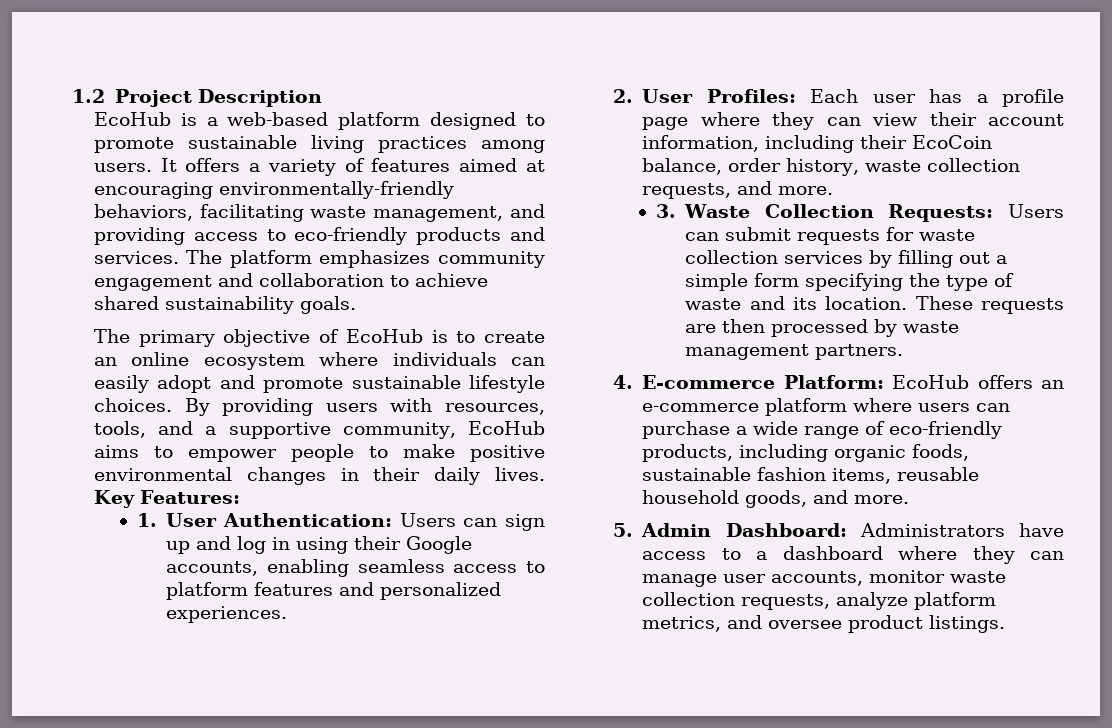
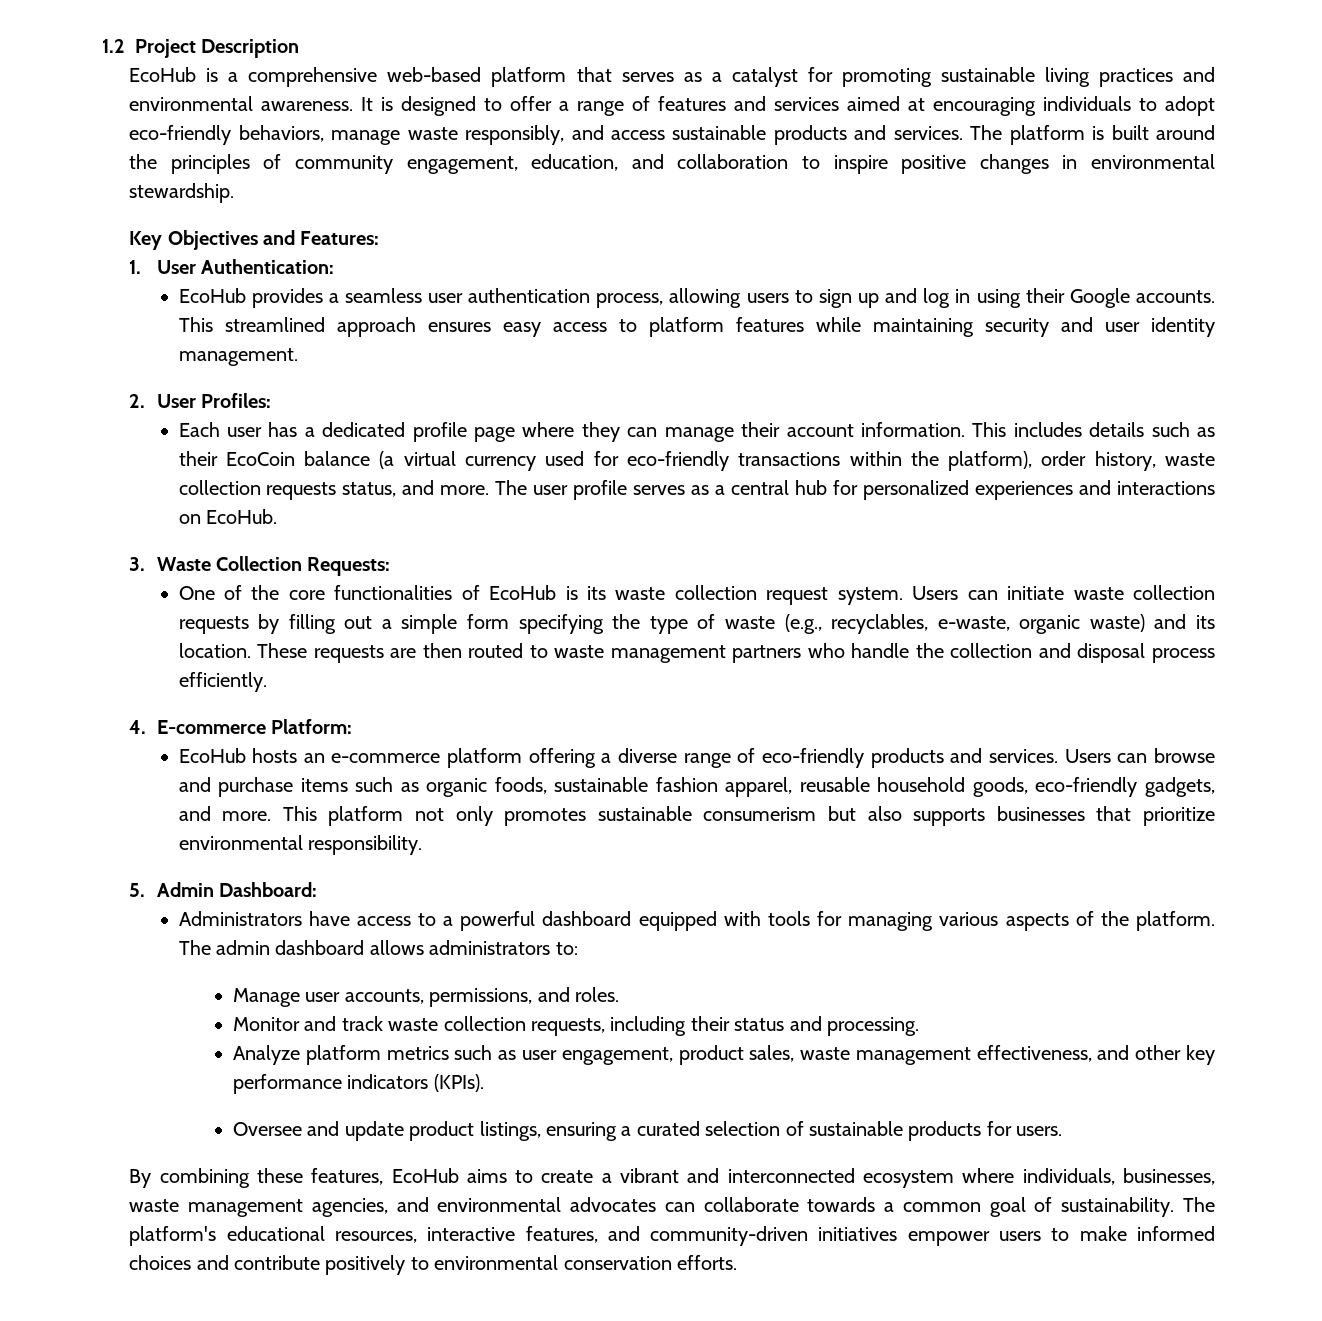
(218, 121) none -> [248,67,378,87] comprehensive
[430,112,545,130] [93,135,545,153] [93,158,545,176] [93,181,454,199] [93,204,545,222] [93,227,408,245] designed to promote sustainable living practices among users. It offers a variety of features aimed at encouraging environmentally-friendly behaviors, facilitating waste management, and providing access to eco-friendly -> [576,67,1215,87] [129,96,1216,116] [129,125,767,145] that serves as a catalyst for promoting sustainable living practices and environmental awareness. It is designed to offer a range of features and services aimed at encouraging individuals to adopt eco-friendly behaviors, manage waste responsibly, and access sustainable
[319,250,545,268] [93,273,488,291] [93,296,356,314] [93,329,546,347] [93,352,545,370] [93,375,545,393] [93,398,545,416] [93,421,545,439] [93,444,545,462] [93,467,545,485] [93,490,240,508] [136,513,498,527] emphasizes community engagement and collaboration to achieve shared sustainability goals. // The primary objective of EcoHub is to create an online ecosystem where individuals can easily adopt and promote sustainable lifestyle choices. By providing users with resources, tools, and a supportive community, EcoHub aims to empower people to make positive environmental changes in their daily lives. Key Features: // 1. User Authentication: Users can -> [1092,125,1216,140] [129,154,1215,174] [129,183,235,203] [129,230,380,250] [129,259,334,274] [178,288,813,308] is built around the principles of community engagement, education, and collaboration to inspire positive changes in environmental stewardship. // Key Objectives and Features: // 1. User Authentication: // EcoHub provides a seamless user authentication process, allowing users to
[166,559,545,577] [166,582,502,600] [166,606,288,623] accounts, enabling seamless access to platform features and personalized experiences. -> [1135,290,1215,303] [178,317,1215,337] [178,348,298,366] accounts. This streamlined approach ensures easy access to platform features while maintaining security and user identity management.
(796, 96) none -> (271, 400) //
(988, 98) none -> [322,422,406,437] dedicated
[872,113,919,126] view -> [664,427,734,442] manage
[642,135,993,153] [642,158,723,175] information, including their EcoCoin balance, -> [860,422,1216,437] [178,451,1033,471] information. This includes details such as their EcoCoin balance (a virtual currency used for eco-friendly transactions within the platform),
[642,181,834,199] [655,204,1064,222] [685,227,976,245] [685,250,864,264] requests, and more. // 3. Waste Collection Requests: Users can submit requests for waste collection services -> [266,480,1215,500] [178,509,277,524] [129,556,391,576] [178,585,1215,605] [178,616,249,634] requests status, and more. The user profile serves as a central hub for personalized experiences and interactions on EcoHub. // 3. Waste Collection Requests: // One of the core functionalities of EcoHub is its waste collection request system. Users can initiate waste collection requests
(742, 304) none -> [784,614,1145,634] (e.g., recyclables, e-waste, organic waste)
[771,319,960,337] [685,344,904,360] processed by waste management partners. -> [468,643,1215,663] [178,672,267,692] routed to waste management partners who handle the collection and disposal process efficiently.
[892,375,1033,389] EcoHub offers -> [178,748,298,763] // EcoHub hosts
[853,398,1011,412] [642,421,1003,439] [642,444,829,462] where users can purchase a wide range of eco-friendly products, including -> [528,748,1215,768] [178,777,419,797] offering a diverse range of eco-friendly products and services. Users can browse and purchase items such as
[832,468,892,484] items, -> [725,777,793,797] apparel,
[813,490,910,504] and more. -> [1035,777,1215,797] [178,806,1216,826] [178,835,422,855] eco-friendly gadgets, and more. This platform not only promotes sustainable consumerism but also supports businesses that prioritize environmental responsibility.
(847, 530) none -> (317, 889) //
[782,546,1064,564] [642,570,1007,587] [642,592,997,610] [642,615,1006,633] dashboard where they can manage user accounts, monitor waste collection requests, analyze platform metrics, and oversee product listings. -> [460,911,1216,931] [178,940,578,955] [233,987,620,1007] [233,1016,920,1036] [233,1045,1215,1065] [233,1074,484,1094] [233,1121,1063,1141] [129,1168,1215,1188] [129,1197,1215,1217] [129,1226,1216,1246] [129,1255,738,1275] powerful dashboard equipped with tools for managing various aspects of the platform. The admin dashboard allows administrators to: // Manage user accounts, permissions, and roles. // Monitor and track waste collection requests, including their status and processing. // Analyze platform metrics such as user engagement, product sales, waste management effectiveness, and other key performance indicators (KPIs). // Oversee and update product listings, ensuring a curated selection of sustainable products for users. // By combining these features, EcoHub aims to create a vibrant and interconnected ecosystem where individuals, businesses, waste management agencies, and environmental advocates can collaborate towards a common goal of sustainability. The platform's educational resources, interactive features, and community-driven initiatives empower users to make informed choices and contribute positively to environmental conservation efforts.

